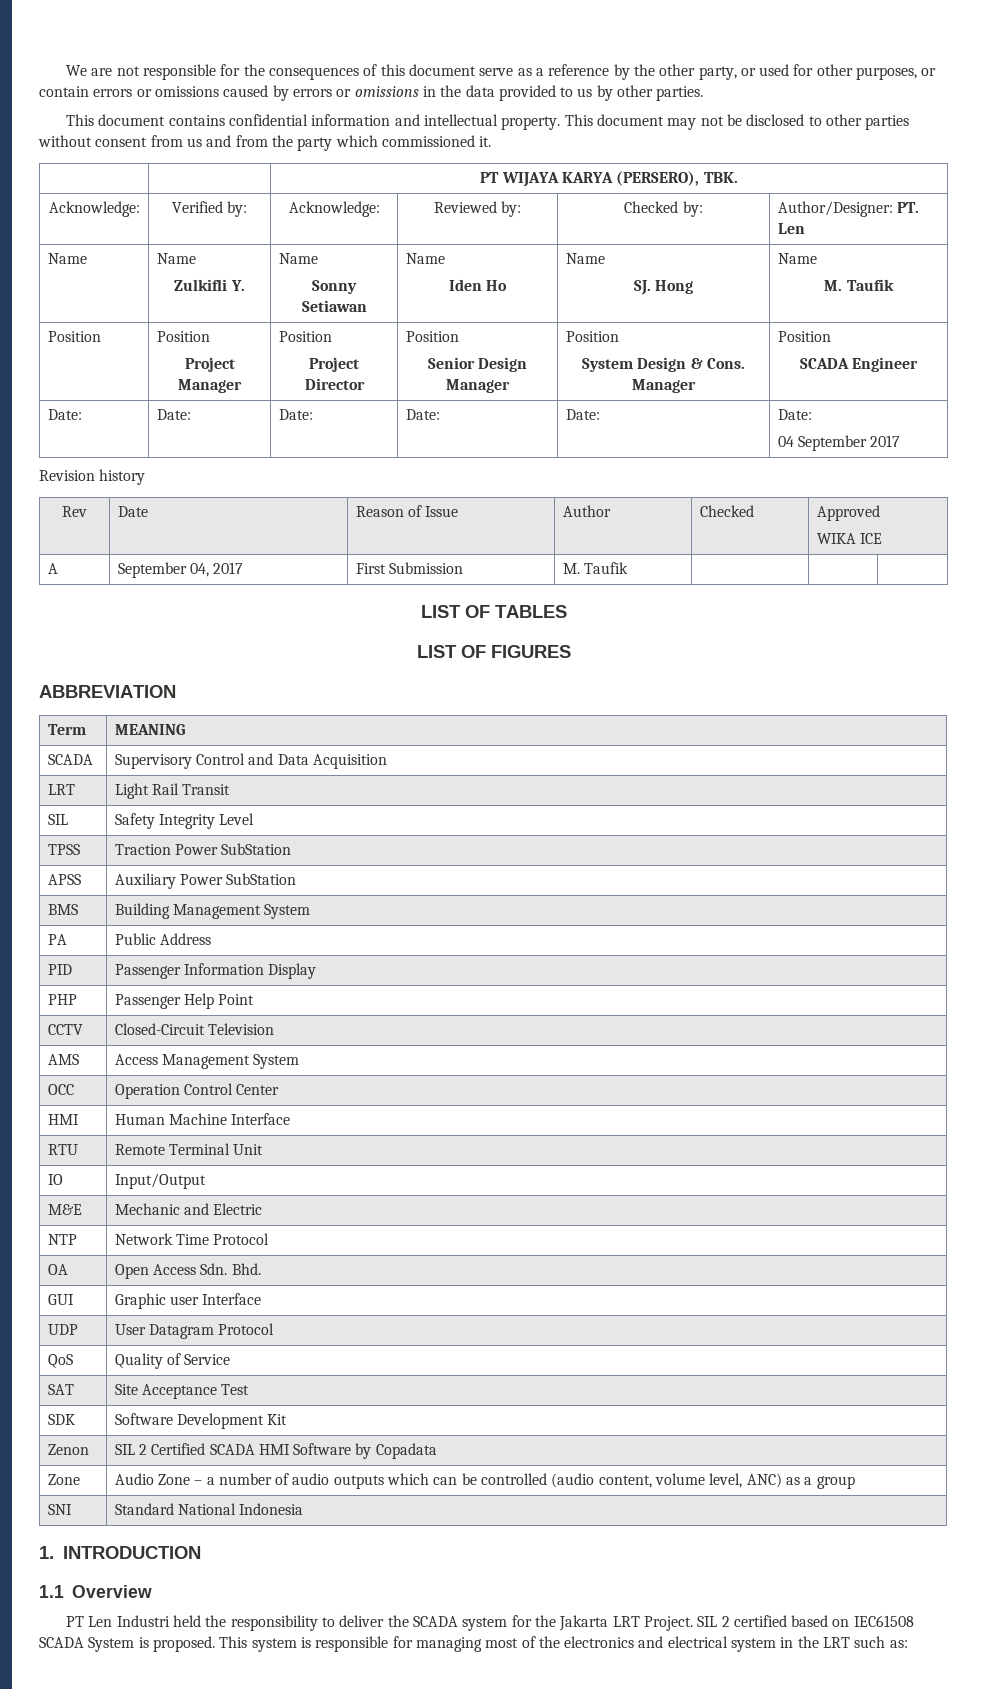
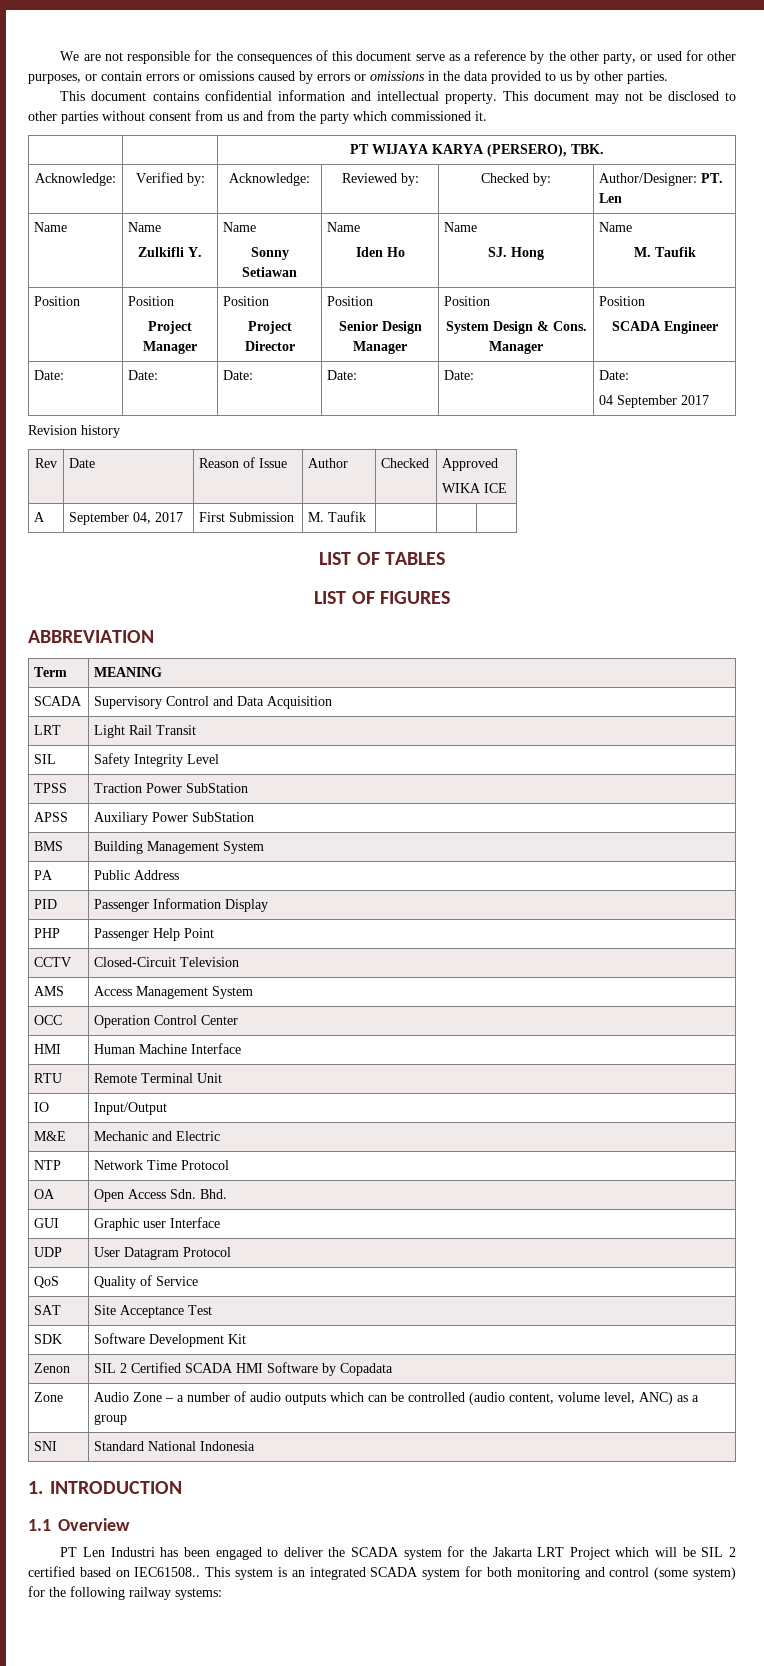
[173,1615,318,1631] held the responsibility -> [160,1547,262,1560] has been engaged
[643,1616,693,1631] Project. -> [569,1547,696,1560] Project which will be
[853,1615,914,1627] [39,1636,908,1652] IEC61508 SCADA System is proposed. This system is responsible for managing most of the electronics and electrical system in the LRT such as: -> [134,1566,736,1580] [28,1586,222,1600] IEC61508.. This system is an integrated SCADA system for both monitoring and control (some system) for the following railway systems:

